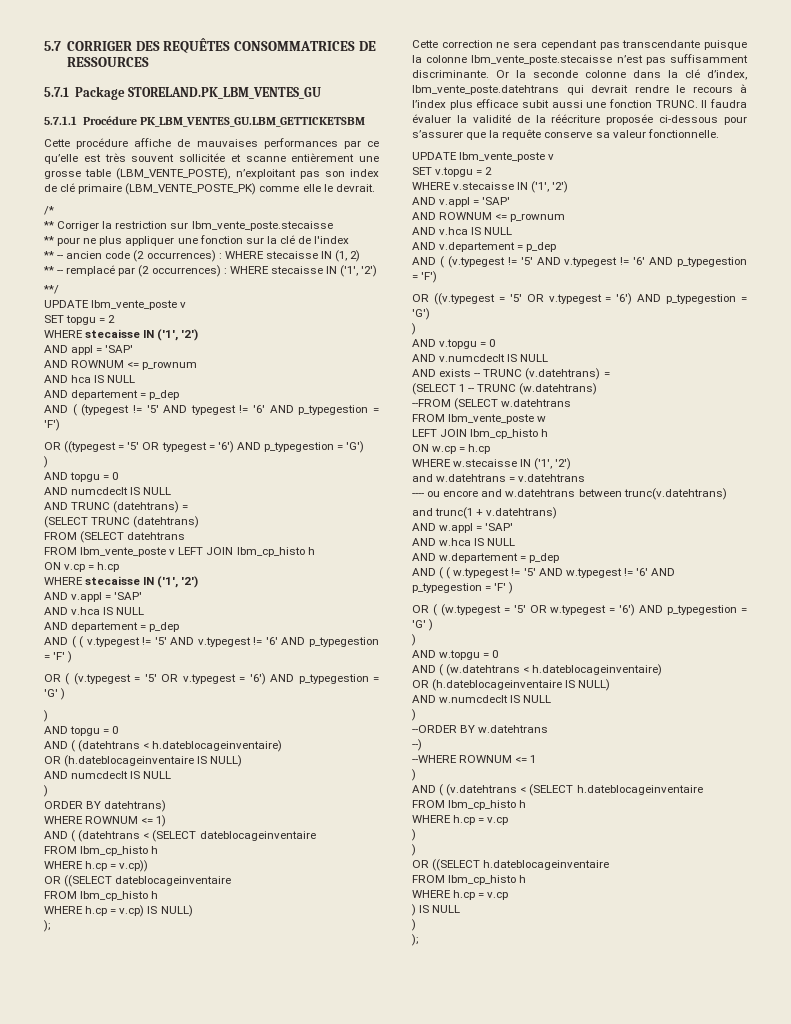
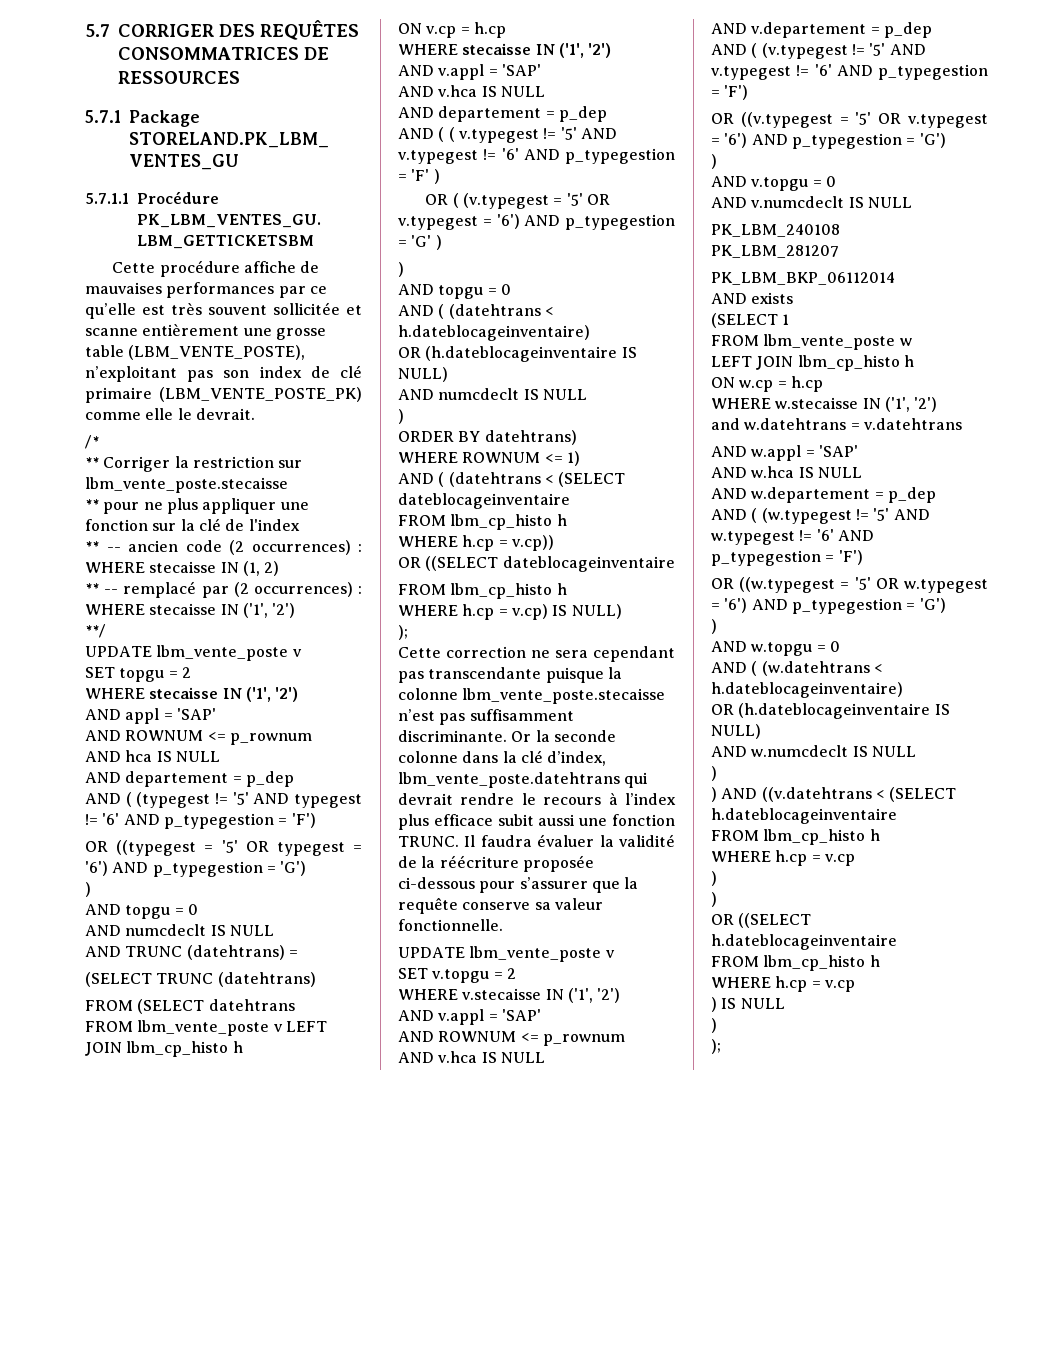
(549, 358) none -> [711,224,840,237] [711,245,839,258] [711,272,895,285] // PK_LBM_240108 // PK_LBM_281207 // PK_LBM_BKP_06112014
[474,368,610,380] [412,383,598,395] [412,398,572,410] -- TRUNC (v.datehtrans) = // (SELECT 1 -- TRUNC (w.datehtrans) // --FROM (SELECT w.datehtrans -> [711,313,790,328] // (SELECT 1
[412,488,727,500] [412,507,558,519] // ---- ou encore and w.datehtrans between trunc(v.datehtrans) // and trunc(1 + v.datehtrans) -> (962, 424) none
[446,567,510,579] ( w.typegest -> [761,508,852,524] (w.typegest
[494,582,514,594] [412,604,501,616] 'F' ) // OR ( (w.typegest -> [838,550,863,565] [711,577,836,593] 'F') // OR ((w.typegest
[412,619,434,631] 'G' ) -> [919,598,946,613] 'G')
[412,725,549,733] [412,739,422,751] [412,755,537,763] [411,769,416,781] [412,784,518,796] --ORDER BY w.datehtrans // --) // --WHERE ROWNUM <= 1 // ) // AND ( (v.datehtrans -> [711,787,872,802] ) AND ((v.datehtrans

